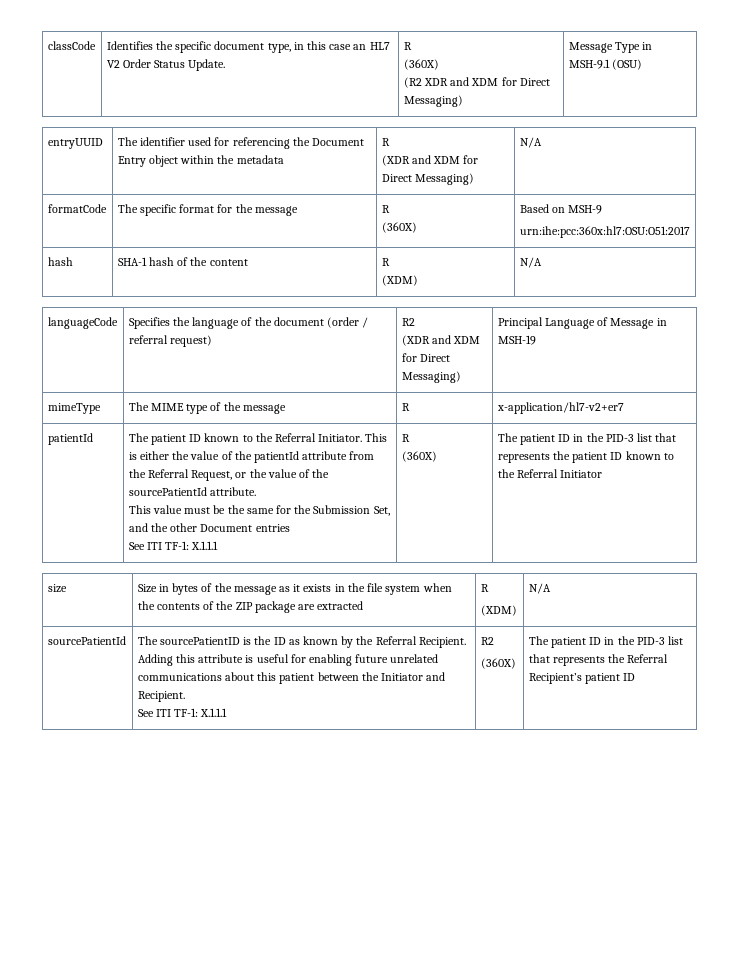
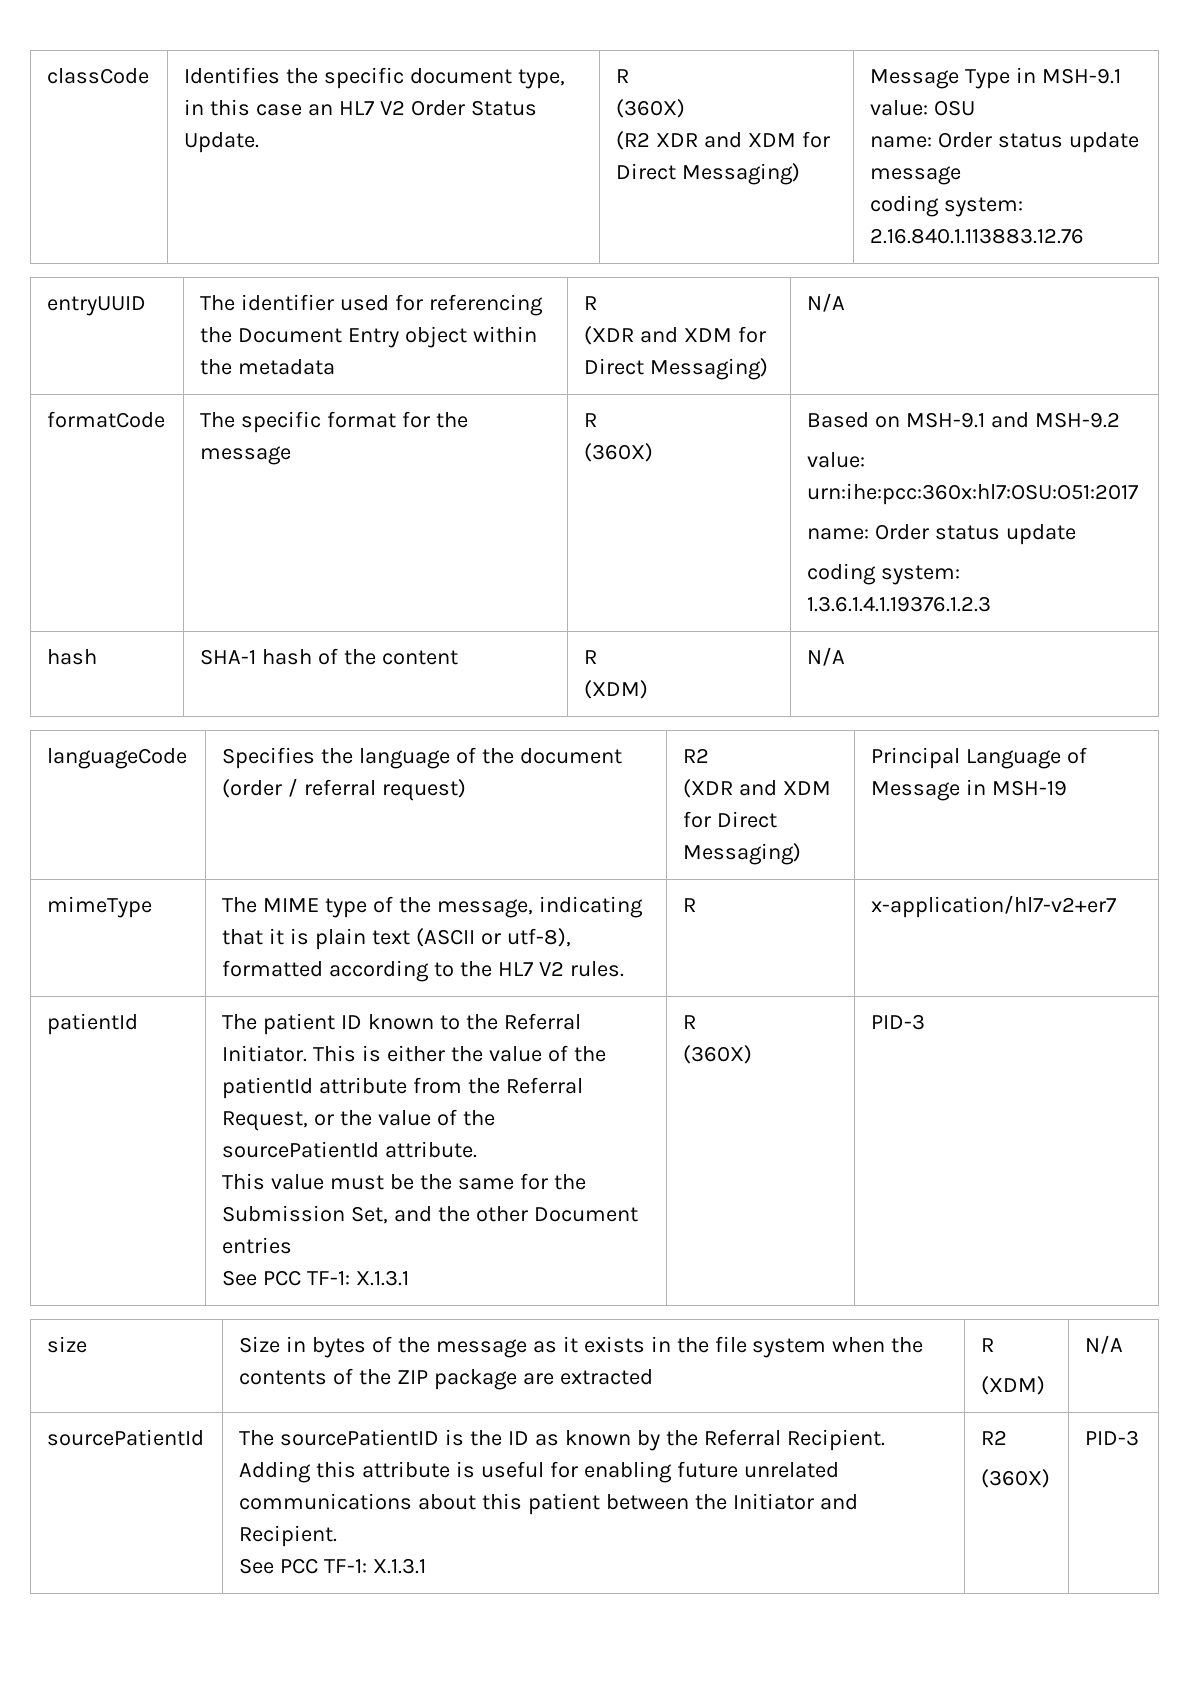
[611,59,642,70] (OSU) -> [870,100,976,116] [870,132,1140,153] [870,166,962,185] [870,195,1024,217] [870,228,1085,244] value: OSU // name: Order status update message // coding system: 2.16.840.1.113883.12.76
[568,205,603,214] [519,226,690,238] MSH-9 // urn:ihe:pcc:360x:hl7:OSU:O51:2017 -> [906,412,1120,428] [807,452,866,468] [807,483,1139,505] [807,524,1077,545] [807,563,961,585] [807,596,992,612] MSH-9.1 and MSH-9.2 // value: urn:ihe:pcc:360x:hl7:OSU:O51:2017 // name: Order status update // coding system: 1.3.6.1.4.1.19376.1.2.3
[242,404,286,414] message -> [436,896,643,918] [222,928,571,950] [222,960,624,982] message, indicating that it is plain text (ASCII or utf-8), formatted according to the HL7 V2 rules.
[146,541,219,550] [401,434,410,442] [401,451,437,462] [497,433,677,445] [497,451,674,463] [497,469,603,478] ITI TF-1: X.1.1.1 | R // (360X) | The patient ID in the PID-3 list that represents the patient ID known to the Referral Initiator -> [263,1270,410,1286] [683,1015,697,1029] [683,1045,753,1064] [871,1014,926,1030] PCC TF-1: X.1.3.1 | R // (360X) | PID-3
[155,708,228,717] ITI TF-1: X.1.1.1 -> [280,1558,427,1574] PCC TF-1: X.1.3.1
[528,636,684,648] [528,654,669,666] [528,673,636,684] The patient ID in the PID-3 list that represents the Referral Recipient’s patient ID -> [1085,1430,1140,1446] PID-3

